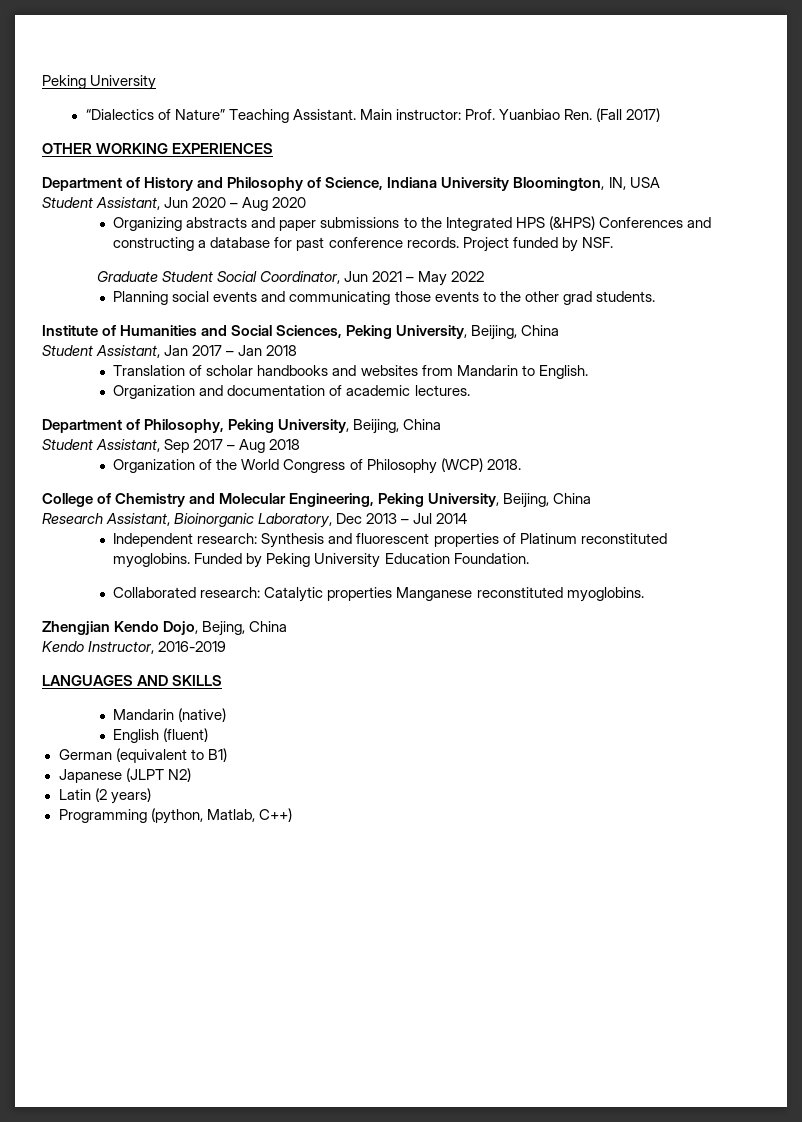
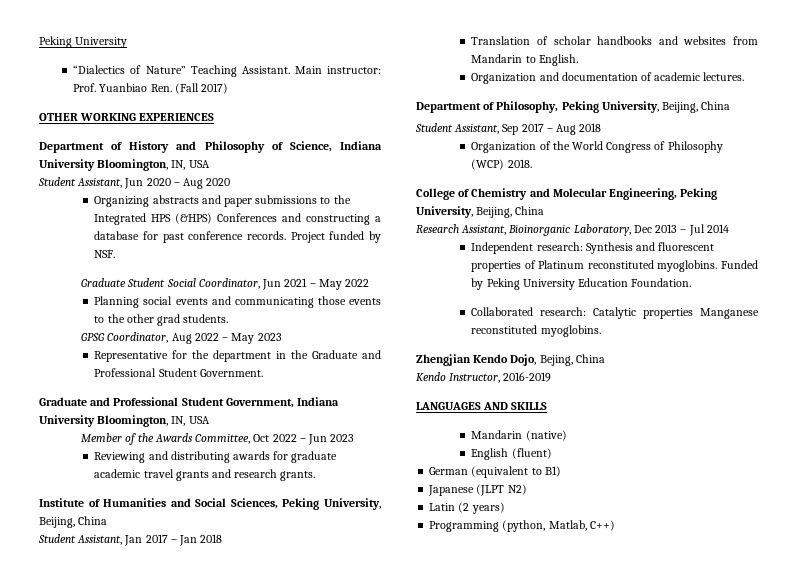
(655, 296) none -> [81,332,282,344] [94,350,381,362] [94,368,263,377] [39,397,340,408] [39,415,210,427] [81,433,355,445] [94,451,338,463] [94,469,316,481] // GPSG Coordinator, Aug 2022 – May 2023 // Representative for the department in the Graduate and Professional Student Government. // Graduate and Professional Student Government, Indiana University Bloomington, IN, USA // Member of the Awards Committee, Oct 2022 – Jun 2023 // Reviewing and distributing awards for graduate academic travel grants and research grants.

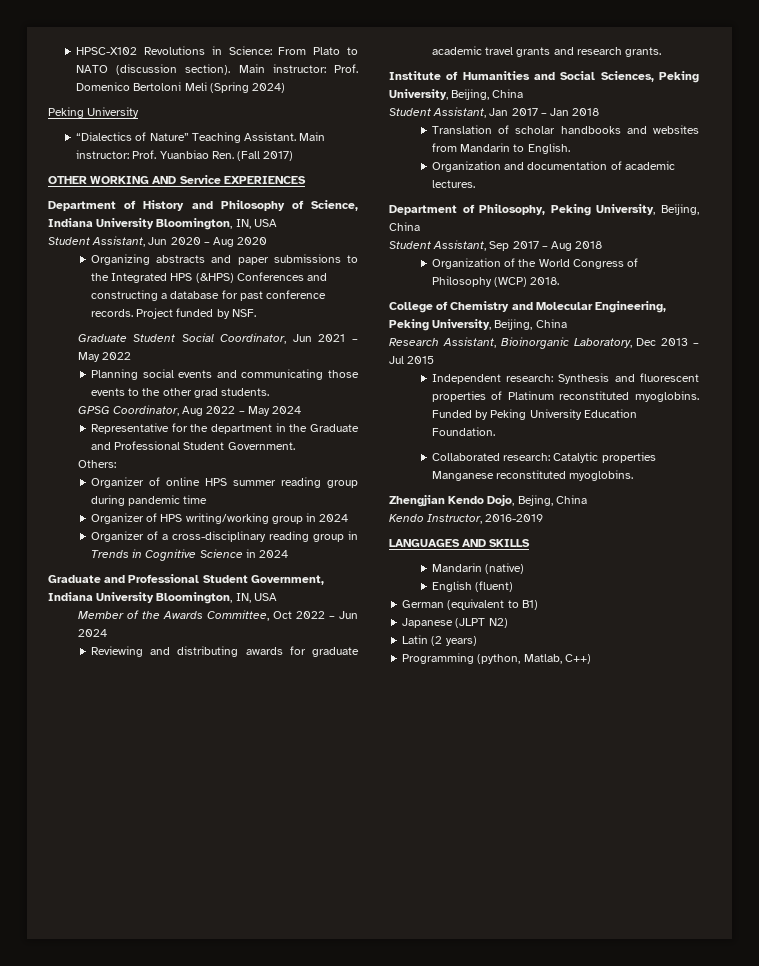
(39, 42) none -> [76,46,358,55] [76,64,358,75] [76,82,286,93] HPSC-X102 Revolutions in Science: From Plato to NATO (discussion section). Main instructor: Prof. Domenico Bertoloni Meli (Spring 2024) //
(137, 117) none -> [152,175,221,184] AND Service
[257,333,282,341] 2023 -> [272,406,302,414] 2024
(263, 373) none -> [77,460,116,468] [90,477,359,488] [90,495,208,506] [90,513,349,524] [90,531,358,542] [90,549,289,561] // Others: // Organizer of online HPS summer reading group during pandemic time // Organizer of HPS writing/working group in 2024 // Organizer of a cross-disciplinary reading group in Trends in Cognitive Science in 2024
[330,434,355,442] 2023 -> [77,629,107,637] 2024
[706,224,729,233] 2014 -> [407,356,435,364] 2015

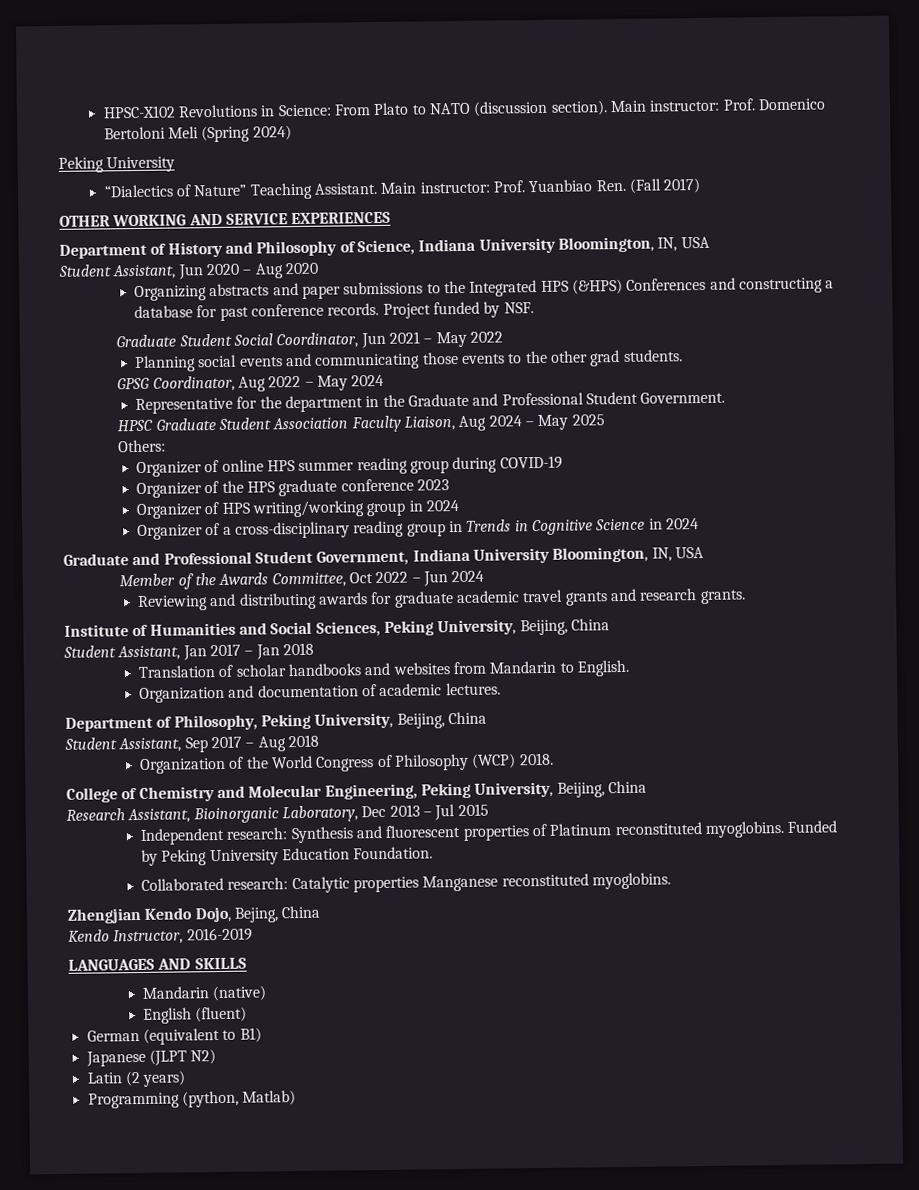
[179,175,221,184] Service -> [225,213,288,225] SERVICE
(295, 446) none -> [117,414,605,433] // HPSC Graduate Student Association Faculty Liaison, Aug 2024 – May 2025
[128,495,208,506] pandemic time -> [499,455,563,470] [136,478,449,498] COVID-19 // Organizer of the HPS graduate conference 2023
[523,654,591,664] Matlab, C++) -> [242,1090,297,1106] Matlab)

